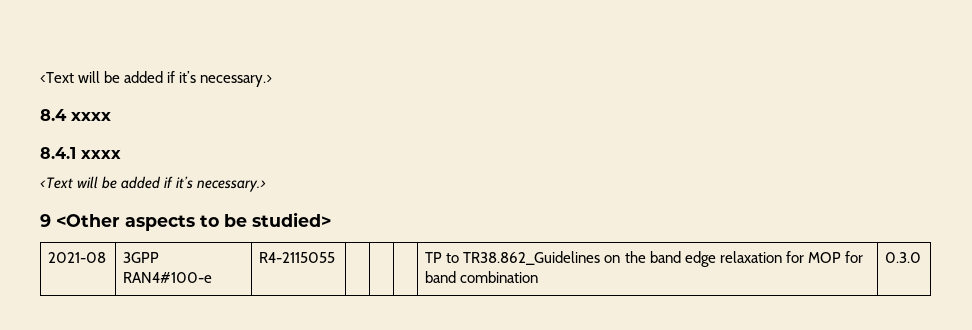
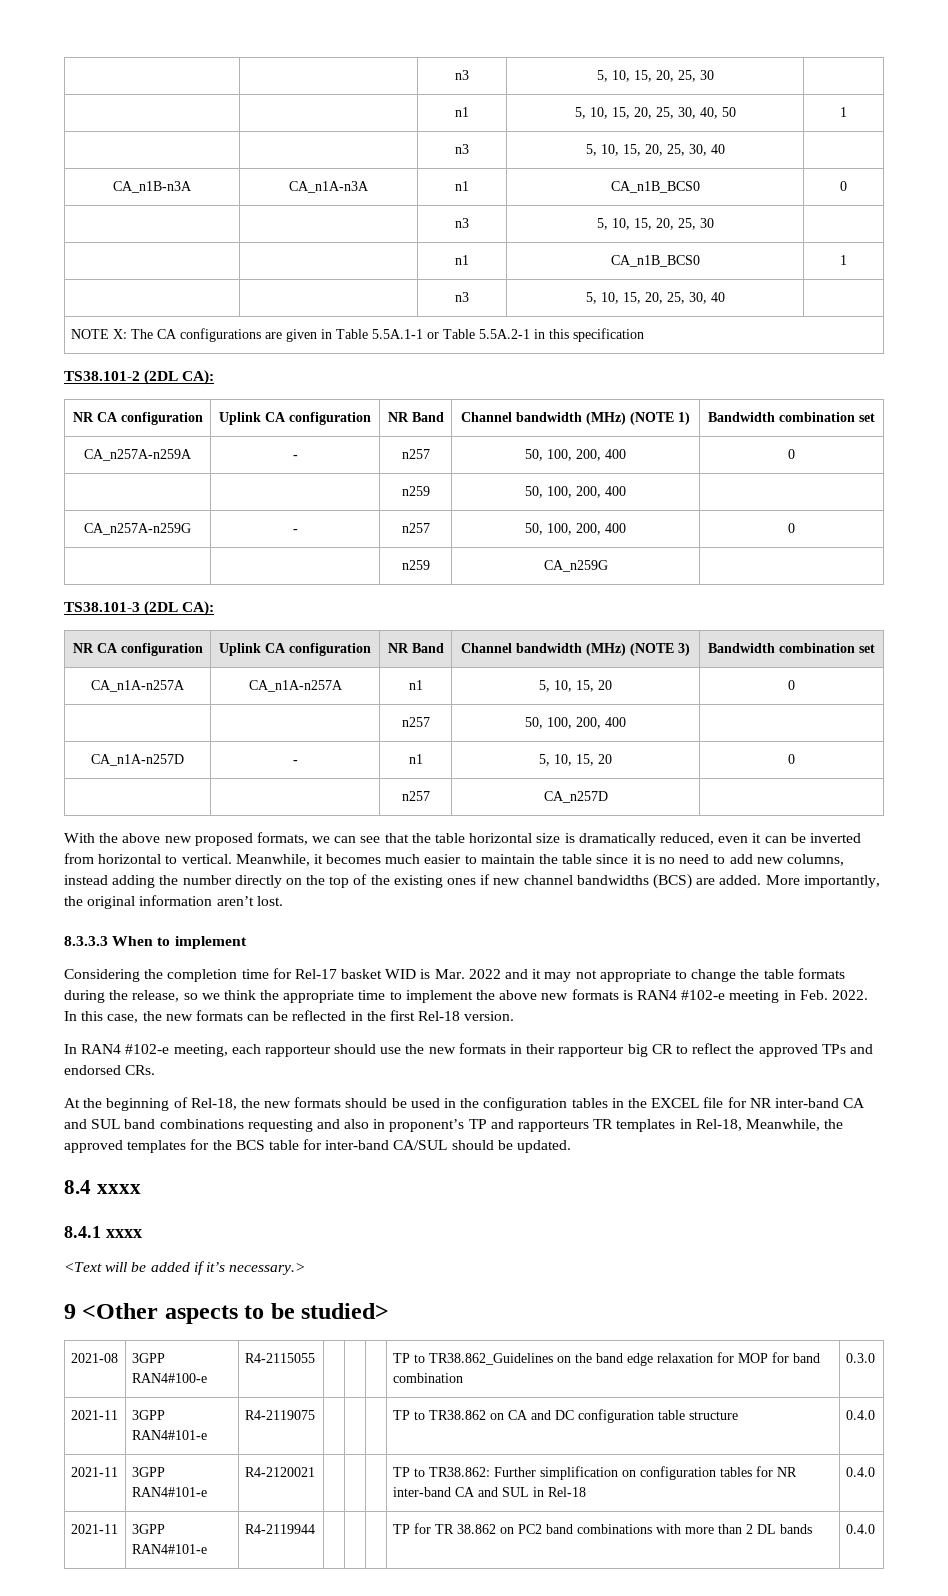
[40,71,273,87] <Text will be added if it’s necessary.> -> [455,70,469,80] [596,70,714,82] [455,107,469,117] [574,107,736,119] [840,107,847,117] [455,144,469,154] [585,144,725,156] [113,181,192,193] [289,181,369,193] [455,181,469,191] [610,181,700,193] [840,181,847,191] [455,218,469,228] [596,218,714,230] [455,255,469,265] [610,255,700,267] [840,255,847,265] [455,292,469,302] [585,292,725,304] [70,328,644,342] [64,370,215,385] [72,412,203,425] [219,412,371,425] [387,412,444,422] [461,412,690,425] [708,412,875,422] [84,449,192,461] [292,455,298,459] [401,449,430,459] [525,449,626,461] [788,449,795,459] [401,486,430,496] [525,486,626,498] [84,523,191,535] [292,529,298,533] [401,523,430,533] [525,523,626,535] [788,523,795,533] [401,560,430,570] [543,560,608,572] [64,601,215,616] [72,643,203,656] [219,643,371,656] [387,643,444,653] [461,643,690,656] [708,643,875,653] [91,680,185,692] [248,680,343,692] [408,680,423,690] [539,680,612,692] [788,680,795,690] [401,717,430,727] [525,717,626,729] [91,754,184,766] [292,760,298,764] [408,754,423,764] [539,754,612,766] [788,754,795,764] [401,791,430,801] [543,791,608,803] [64,832,861,846] [64,853,844,866] [64,874,880,889] [64,895,283,909] [64,936,247,949] [64,968,845,982] [64,989,868,1003] [64,1010,515,1023] [64,1043,873,1057] [64,1065,156,1075] [64,1097,866,1111] [64,1119,844,1132] [64,1139,572,1153] | | n3 | 5, 10, 15, 20, 25, 30 | // | | n1 | 5, 10, 15, 20, 25, 30, 40, 50 | 1 // | | n3 | 5, 10, 15, 20, 25, 30, 40 | // CA_n1B-n3A | CA_n1A-n3A | n1 | CA_n1B_BCS0 | 0 // | | n3 | 5, 10, 15, 20, 25, 30 | // | | n1 | CA_n1B_BCS0 | 1 // | | n3 | 5, 10, 15, 20, 25, 30, 40 | // NOTE X: The CA configurations are given in Table 5.5A.1-1 or Table 5.5A.2-1 in this specification // TS38.101-2 (2DL CA): // NR CA configuration | Uplink CA configuration | NR Band | Channel bandwidth (MHz) (NOTE 1) | Bandwidth combination set // CA_n257A-n259A | - | n257 | 50, 100, 200, 400 | 0 // | | n259 | 50, 100, 200, 400 | // CA_n257A-n259G | - | n257 | 50, 100, 200, 400 | 0 // | | n259 | CA_n259G | // TS38.101-3 (2DL CA): // NR CA configuration | Uplink CA configuration | NR Band | Channel bandwidth (MHz) (NOTE 3) | Bandwidth combination set // CA_n1A-n257A | CA_n1A-n257A | n1 | 5, 10, 15, 20 | 0 // | | n257 | 50, 100, 200, 400 | // CA_n1A-n257D | - | n1 | 5, 10, 15, 20 | 0 // | | n257 | CA_n257D | // With the above new proposed formats, we can see that the table horizontal size is dramatically reduced, even it can be inverted from horizontal to vertical. Meanwhile, it becomes much easier to maintain the table since it is no need to add new columns, instead adding the number directly on the top of the existing ones if new channel bandwidths (BCS) are added. More importantly, the original information aren’t lost. // 8.3.3.3 When to implement // Considering the completion time for Rel-17 basket WID is Mar. 2022 and it may not appropriate to change the table formats during the release, so we think the appropriate time to implement the above new formats is RAN4 #102-e meeting in Feb. 2022. In this case, the new formats can be reflected in the first Rel-18 version. // In RAN4 #102-e meeting, each rapporteur should use the new formats in their rapporteur big CR to reflect the approved TPs and endorsed CRs. // At the beginning of Rel-18, the new formats should be used in the configuration tables in the EXCEL file for NR inter-band CA and SUL band combinations requesting and also in proponent’s TP and rapporteurs TR templates in Rel-18, Meanwhile, the approved templates for the BCS table for inter-band CA/SUL should be updated.
(922, 257) none -> [70,1410,118,1420] [131,1410,165,1420] [131,1430,207,1440] [244,1410,315,1420] [392,1409,738,1423] [845,1410,875,1420] [70,1467,118,1477] [131,1467,165,1477] [131,1487,207,1497] [244,1467,315,1477] [392,1466,797,1480] [392,1487,586,1497] [845,1467,875,1477] [70,1524,118,1534] [131,1524,165,1534] [131,1544,207,1554] [244,1524,315,1534] [392,1523,812,1534] [845,1524,875,1534] // 2021-11 | 3GPP RAN4#101-e | R4-2119075 | | | | TP to TR38.862 on CA and DC configuration table structure | 0.4.0 // 2021-11 | 3GPP RAN4#101-e | R4-2120021 | | | | TP to TR38.862: Further simplification on configuration tables for NR inter-band CA and SUL in Rel-18 | 0.4.0 // 2021-11 | 3GPP RAN4#101-e | R4-2119944 | | | | TP for TR 38.862 on PC2 band combinations with more than 2 DL bands | 0.4.0

